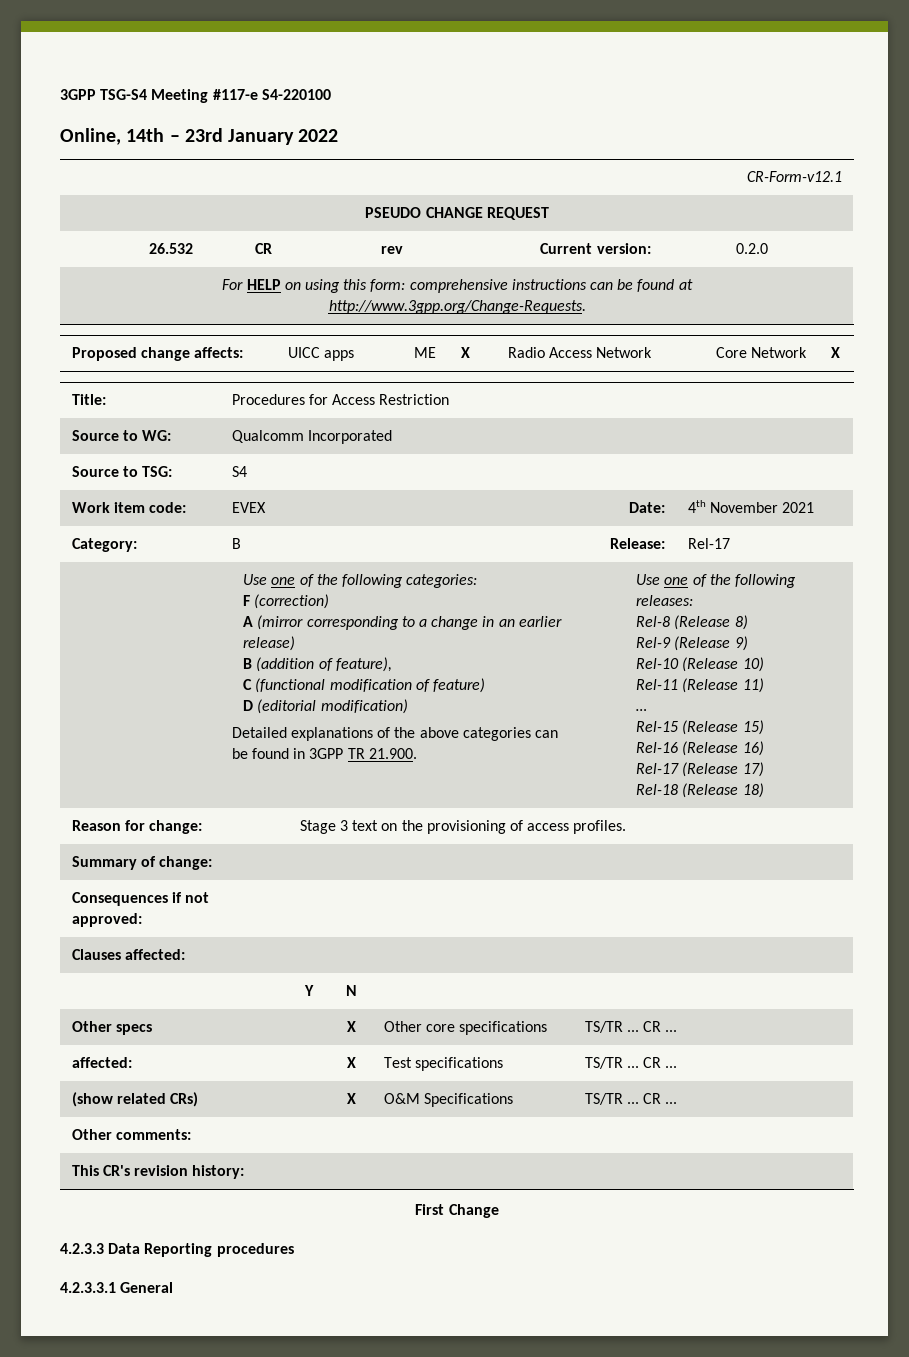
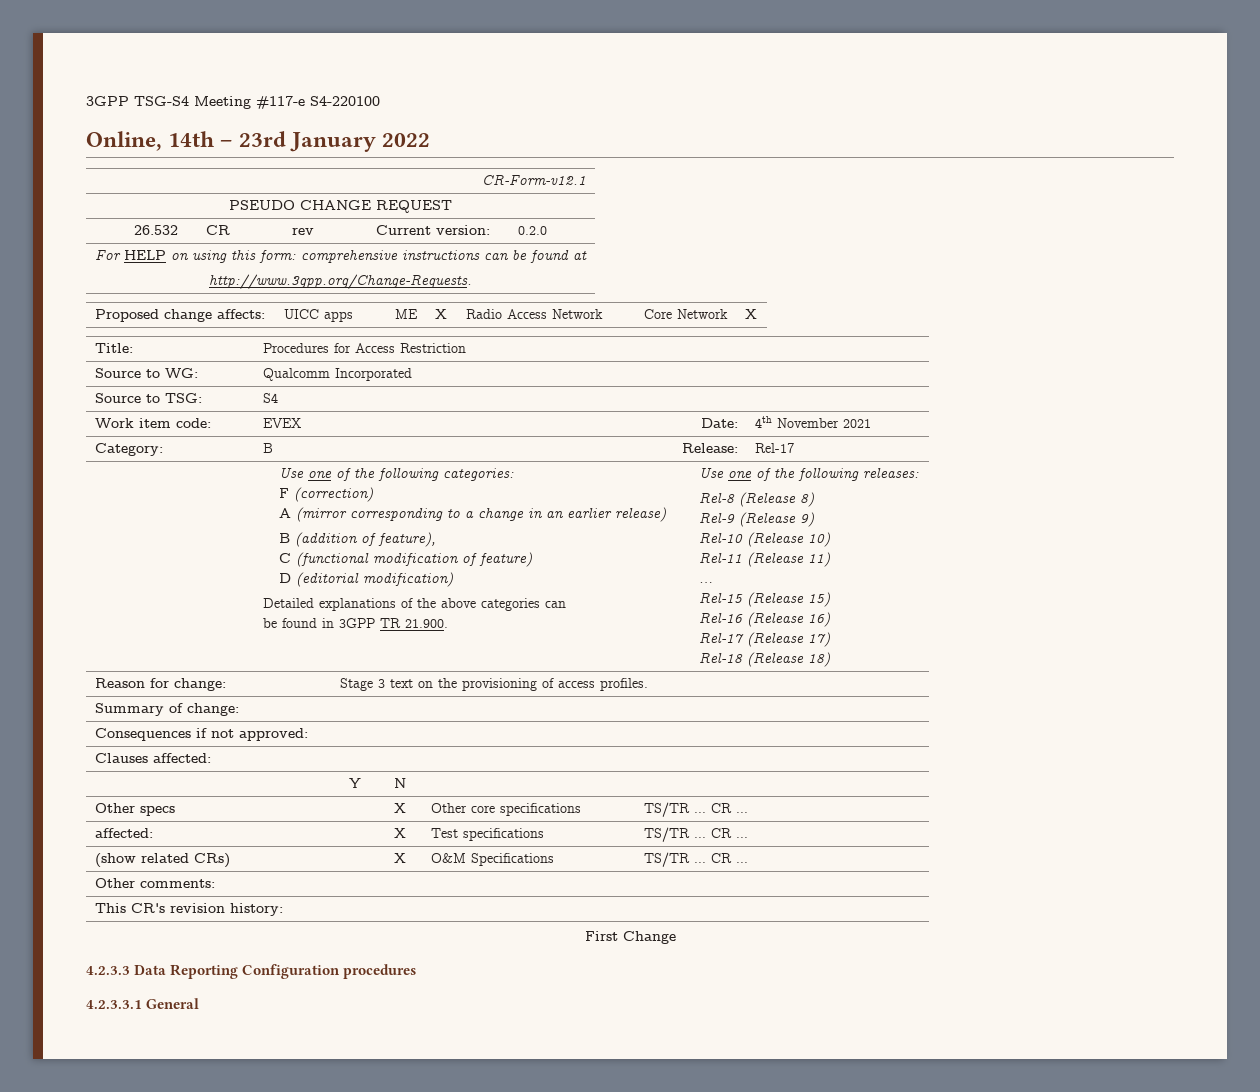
(213, 1250) none -> [242,964,341,979] Configuration

